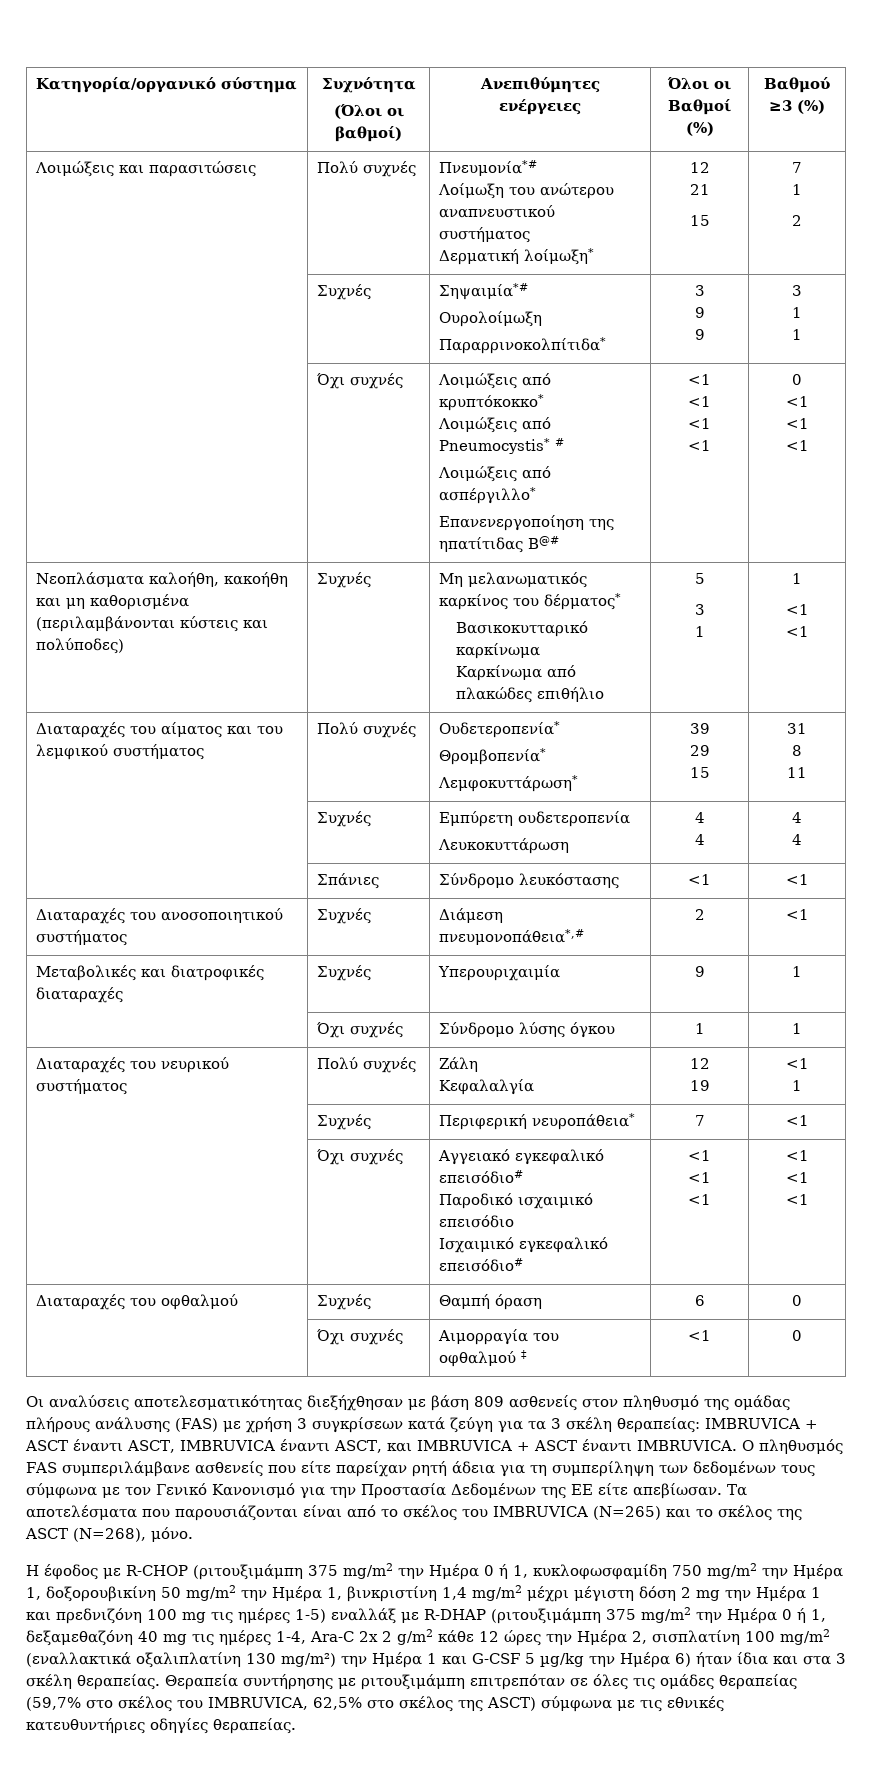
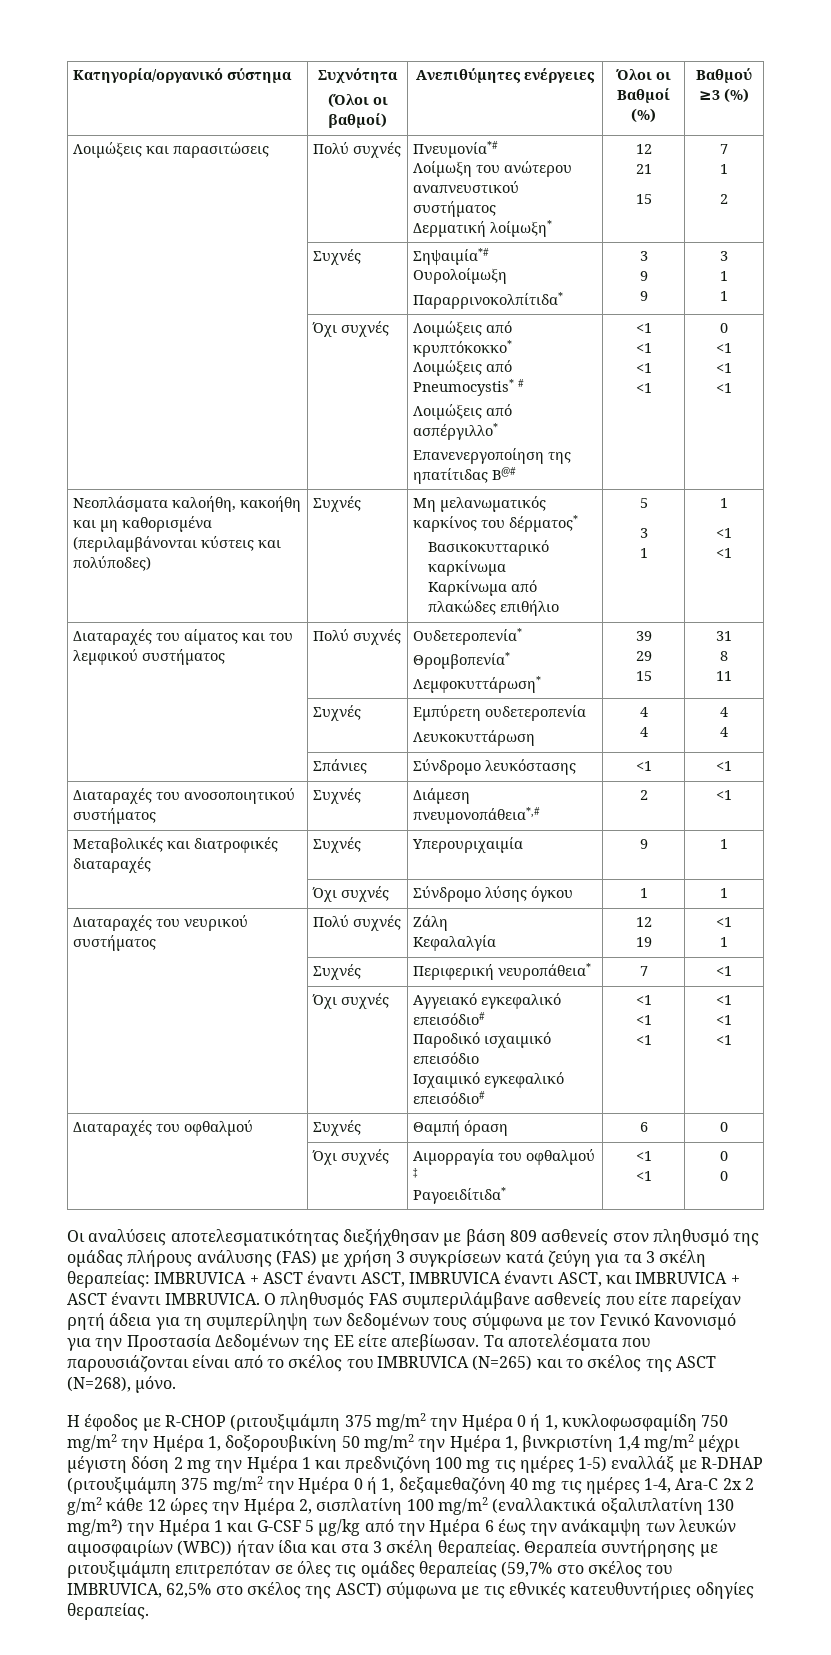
[688,1330,711,1341] [792,1330,802,1341] | <1 | 0 -> [413,1187,507,1204] [635,1151,652,1161] [635,1171,652,1181] [720,1151,729,1161] [720,1171,729,1181] // Ραγοειδίτιδα* | <1 // <1 | 0 // 0
[589,1652,691,1668] την Ημέρα 6) -> [364,1519,737,1536] [67,1540,233,1557] από την Ημέρα 6 έως την ανάκαμψη των λευκών αιμοσφαιρίων (WBC))

